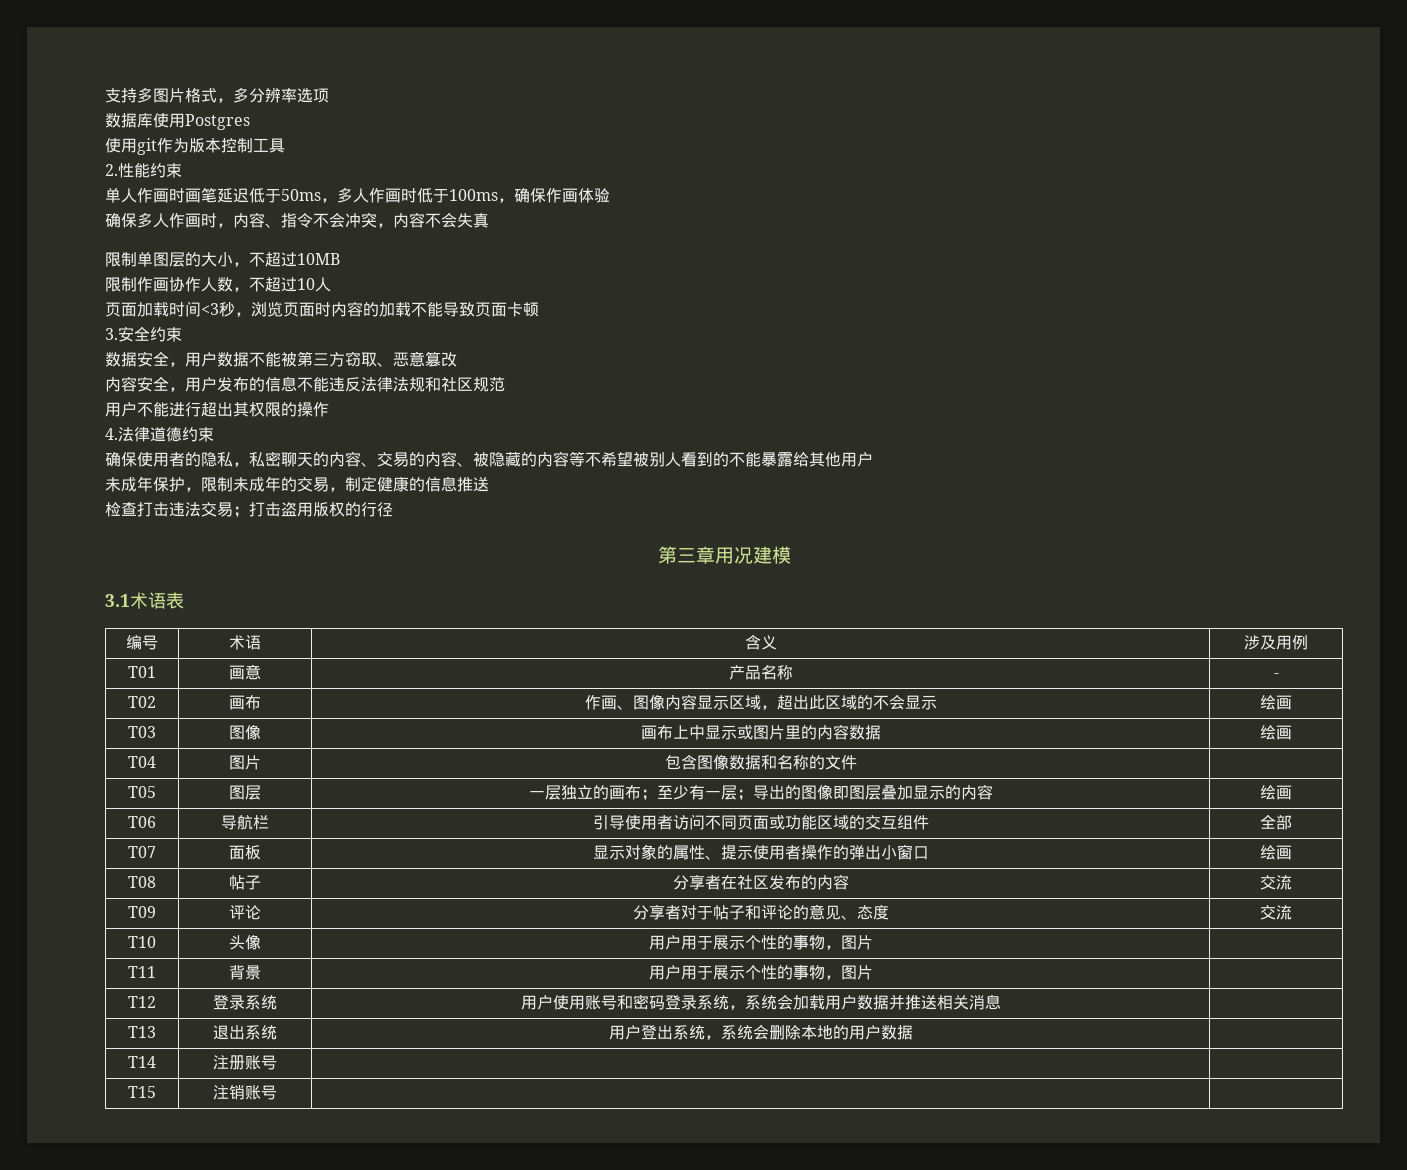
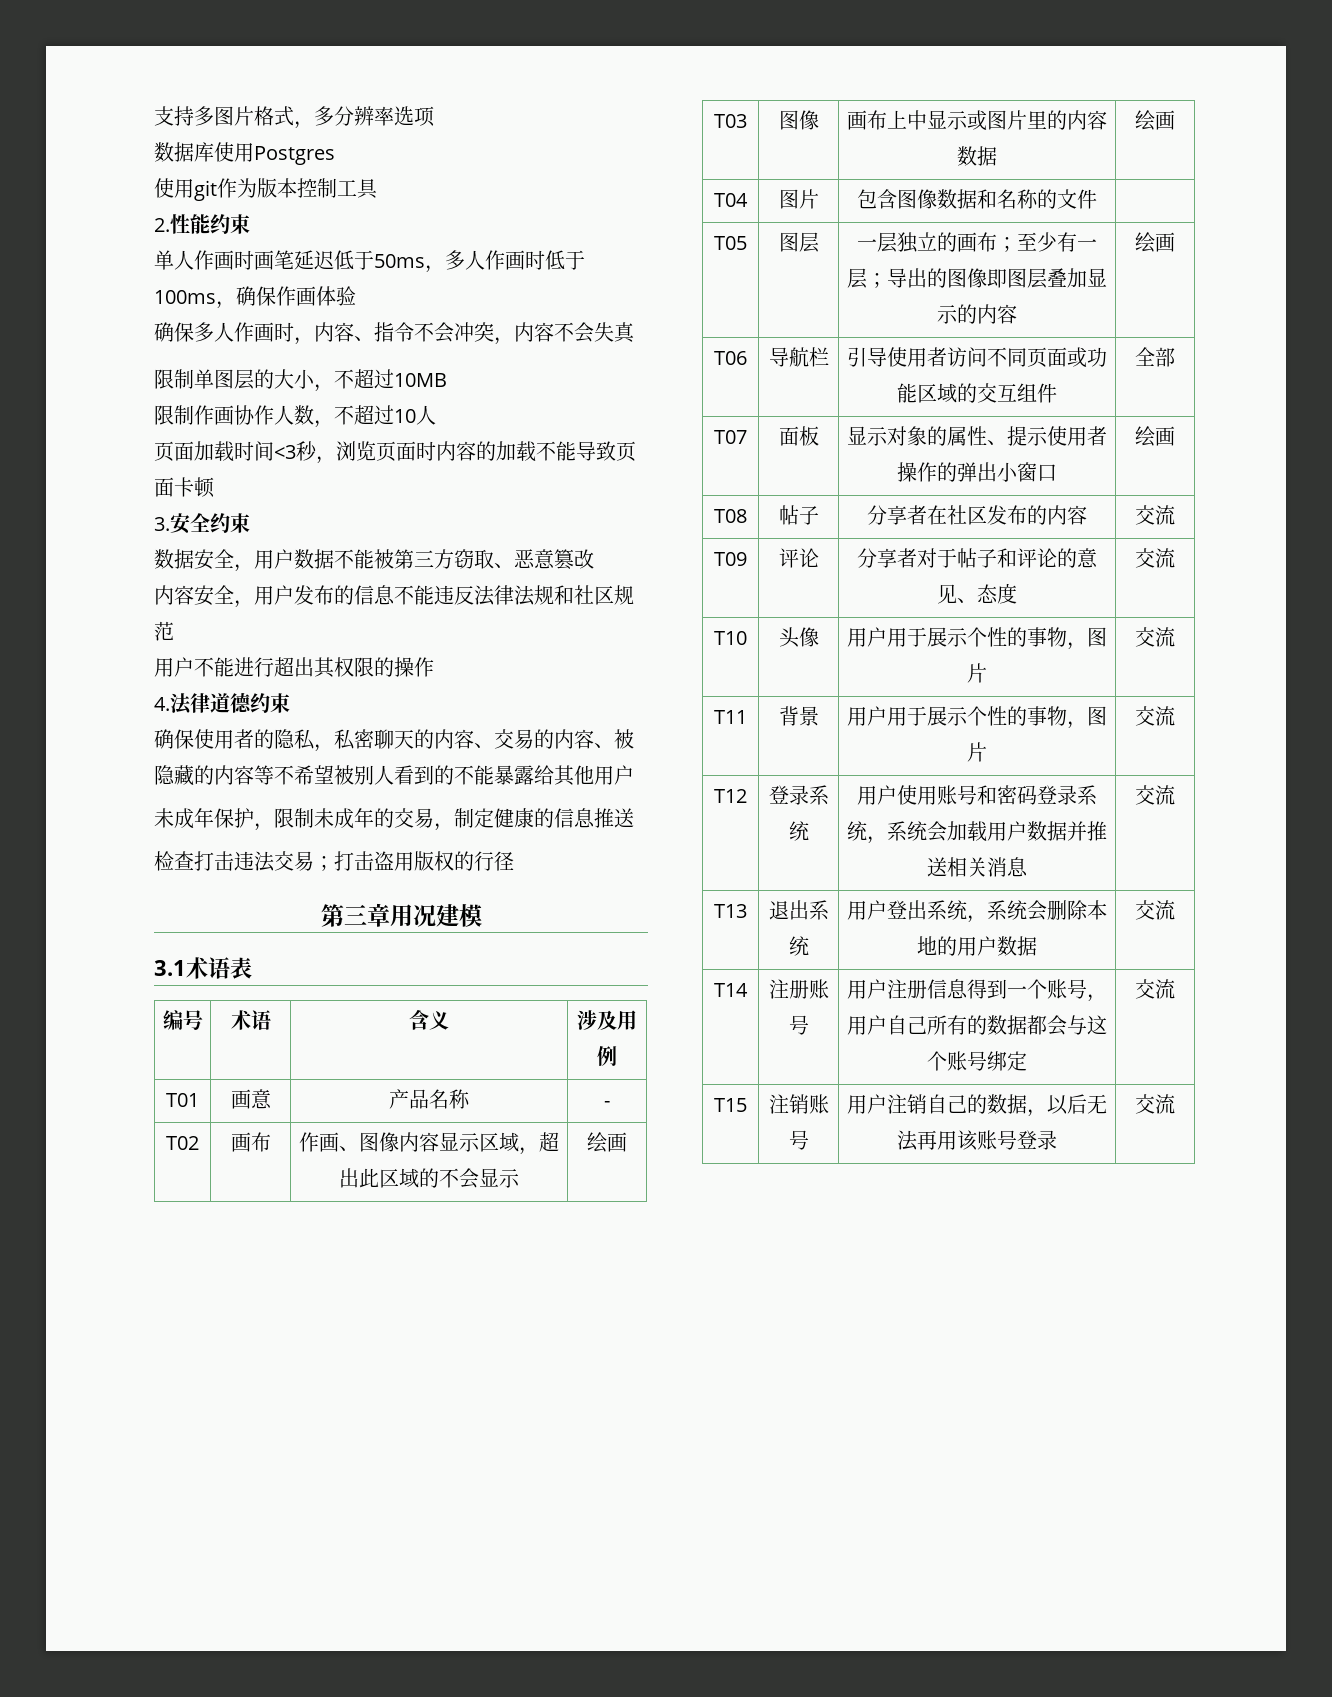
(873, 942) none -> [1135,627,1175,647] 交流
(873, 972) none -> [1135,706,1175,726] 交流
(1001, 1002) none -> [1135,785,1175,805] 交流
(913, 1032) none -> [1135,900,1175,920] 交流
[128,1086,156,1098] [213,1085,277,1100] | // T15 | 注销账号 | | -> [847,979,1107,1002] [847,1015,1107,1036] [927,1051,1027,1071] [1135,979,1175,999] [714,1098,747,1112] [768,1094,829,1114] [788,1130,809,1150] [847,1094,1107,1117] [897,1130,1057,1151] [1135,1094,1175,1114] 用户注册信息得到一个账号，用户自己所有的数据都会与这个账号绑定 | 交流 // T15 | 注销账号 | 用户注销自己的数据，以后无法再用该账号登录 | 交流

